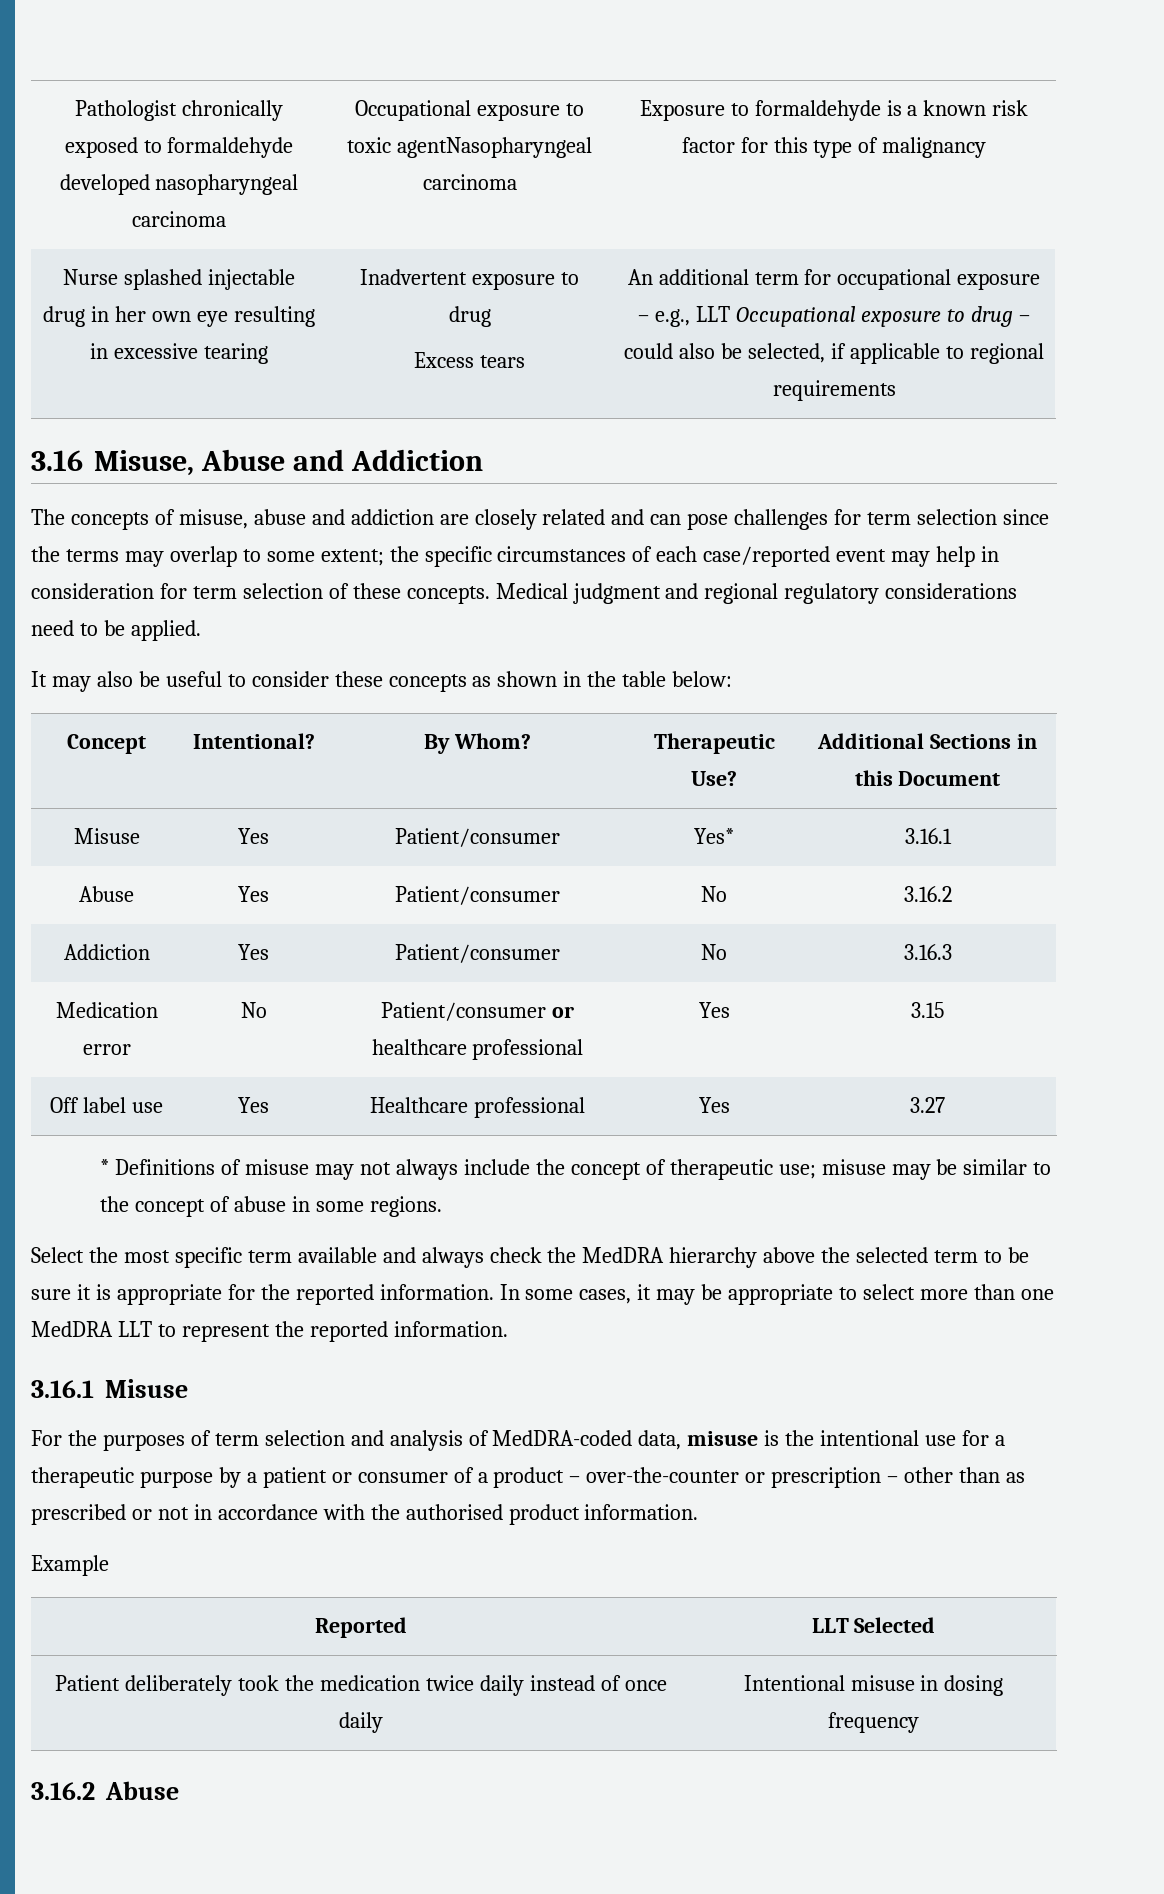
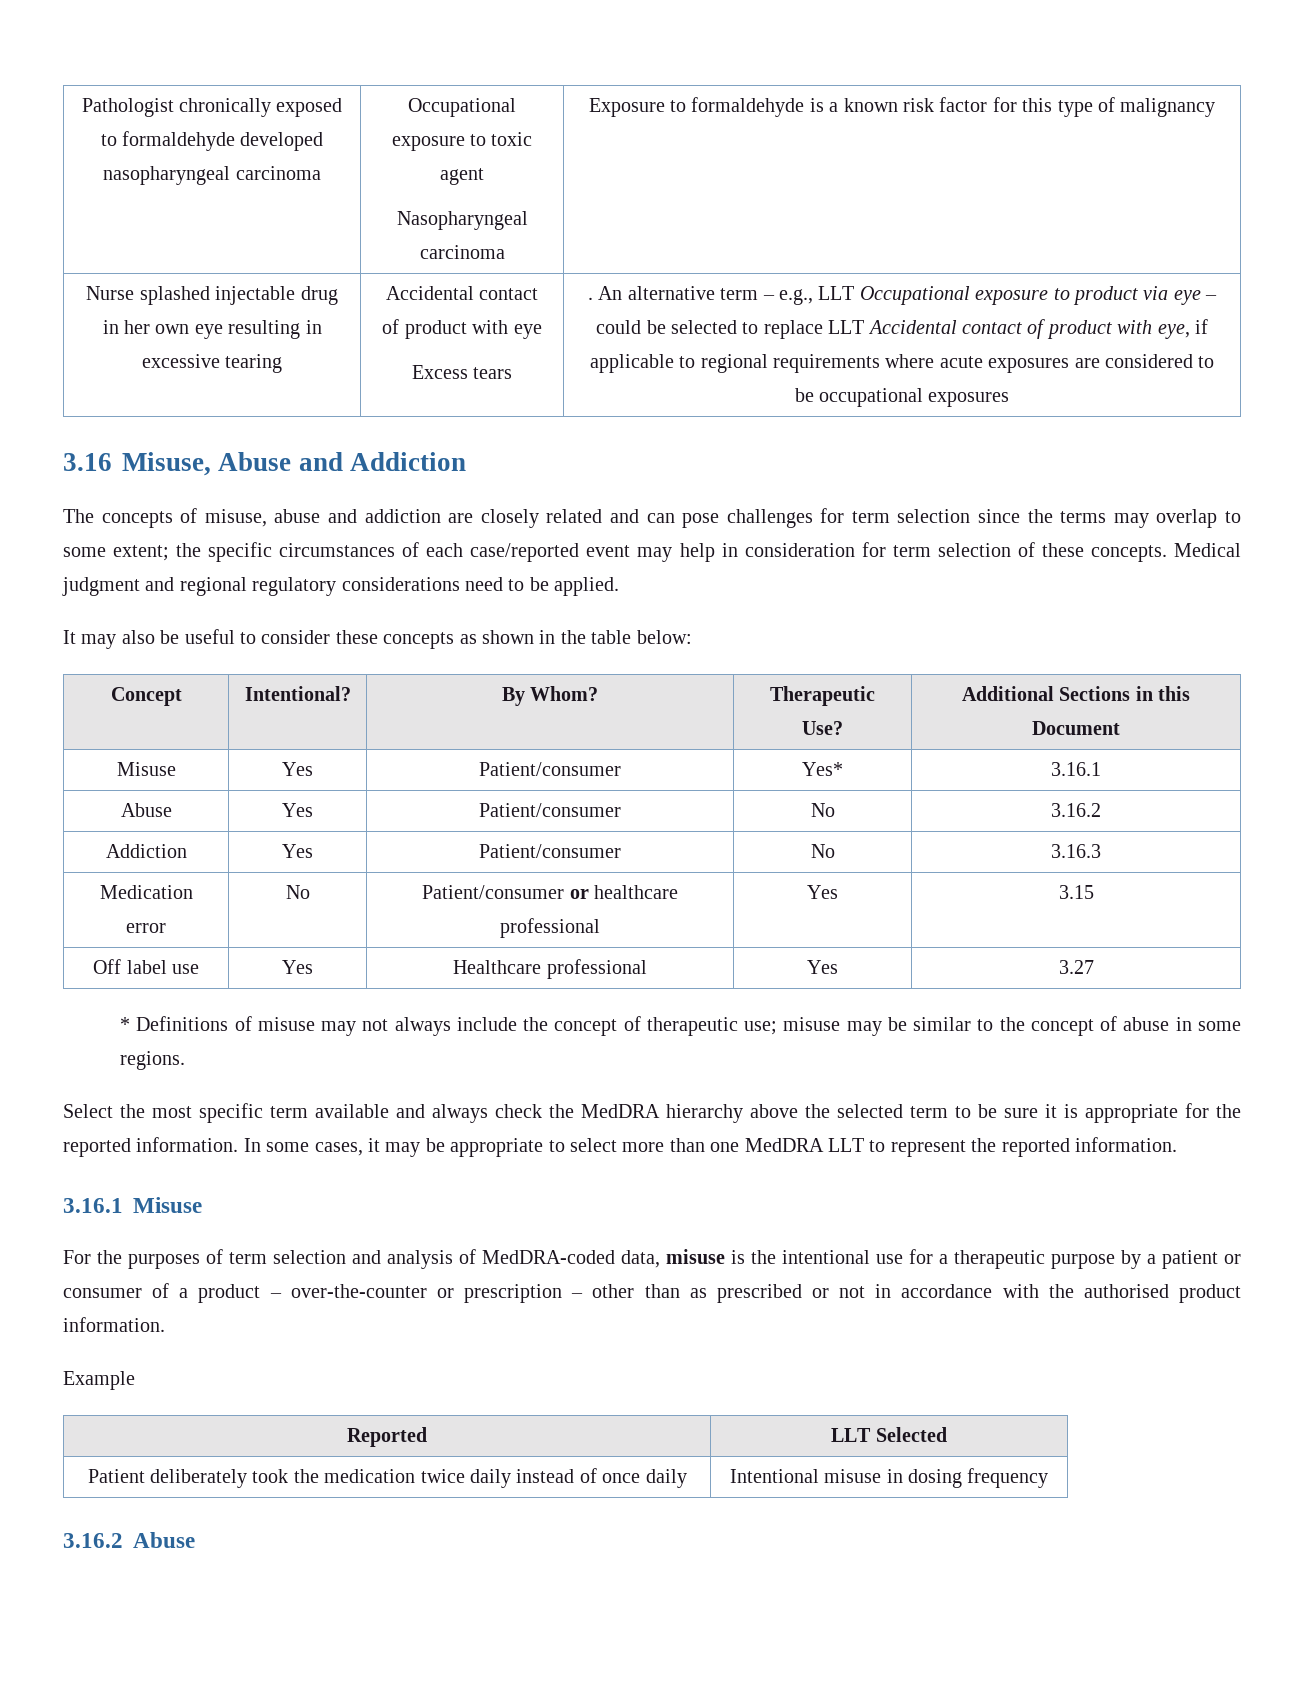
[396,137,592,158] agentNasopharyngeal -> [440,168,484,185] [396,211,528,230] agent // Nasopharyngeal
[360,269,579,290] [448,306,491,327] [414,352,525,368] [627,269,1041,290] Inadvertent exposure to drug // Excess tears | An additional term for occupational exposure -> [385,286,539,300] [382,319,542,339] [411,365,513,379] [587,286,759,300] Accidental contact of product with eye // Excess tears | . An alternative term
[971,306,1031,327] [624,343,826,363] drug – could also be selected, -> [1072,286,1218,305] [596,319,1190,339] product via eye – could be selected to replace LLT Accidental contact of product with eye,
(896, 390) none -> [885,354,1215,373] [794,388,1010,407] where acute exposures are considered to be occupational exposures

